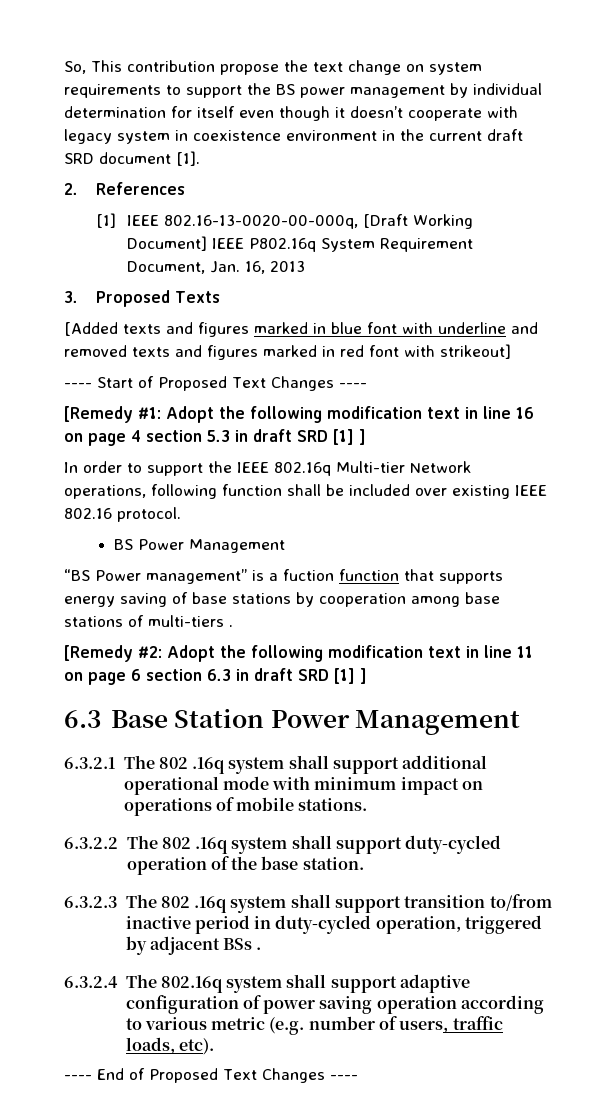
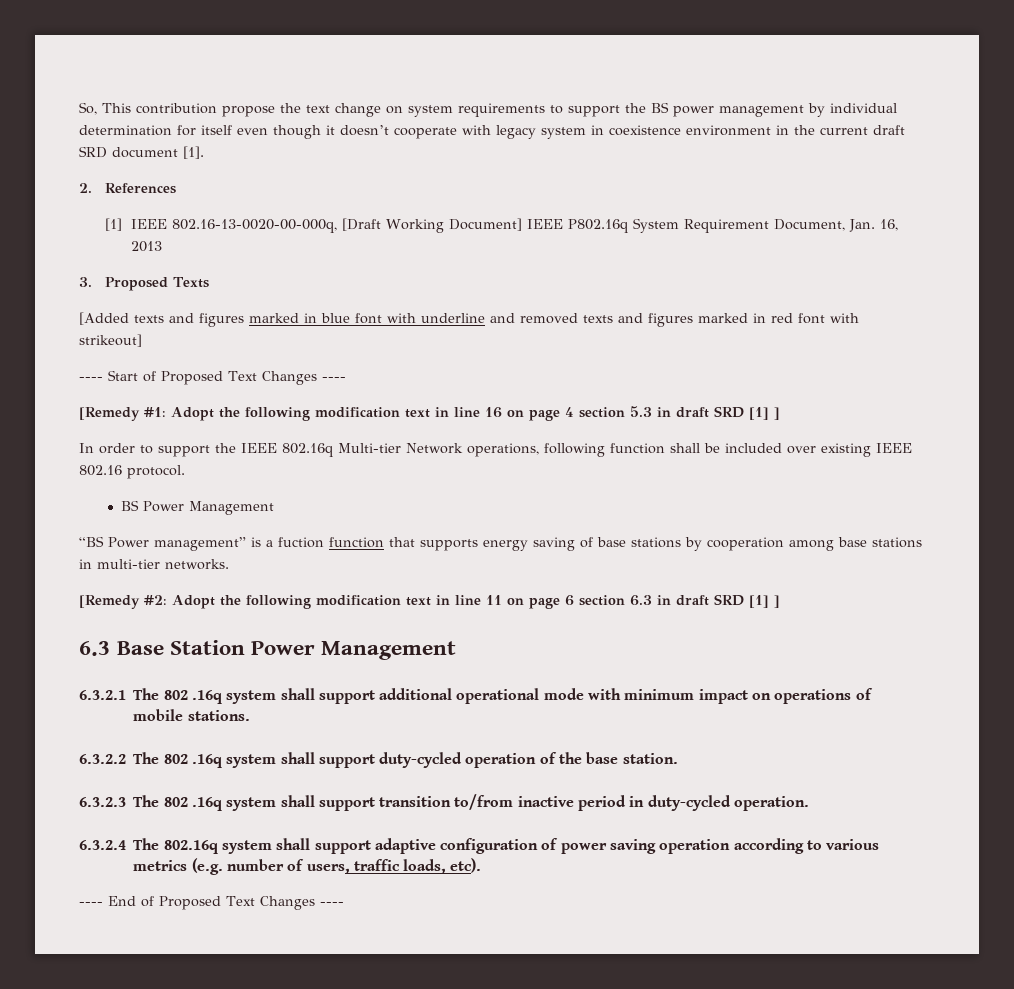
[128,615,233,627] of multi-tiers . -> [79,559,229,570] in multi-tier networks.
[375,915,543,934] [125,936,262,955] operation, triggered by adjacent BSs . -> [734,796,810,811] operation.
[211,1017,266,1030] metric -> [133,860,188,871] metrics

